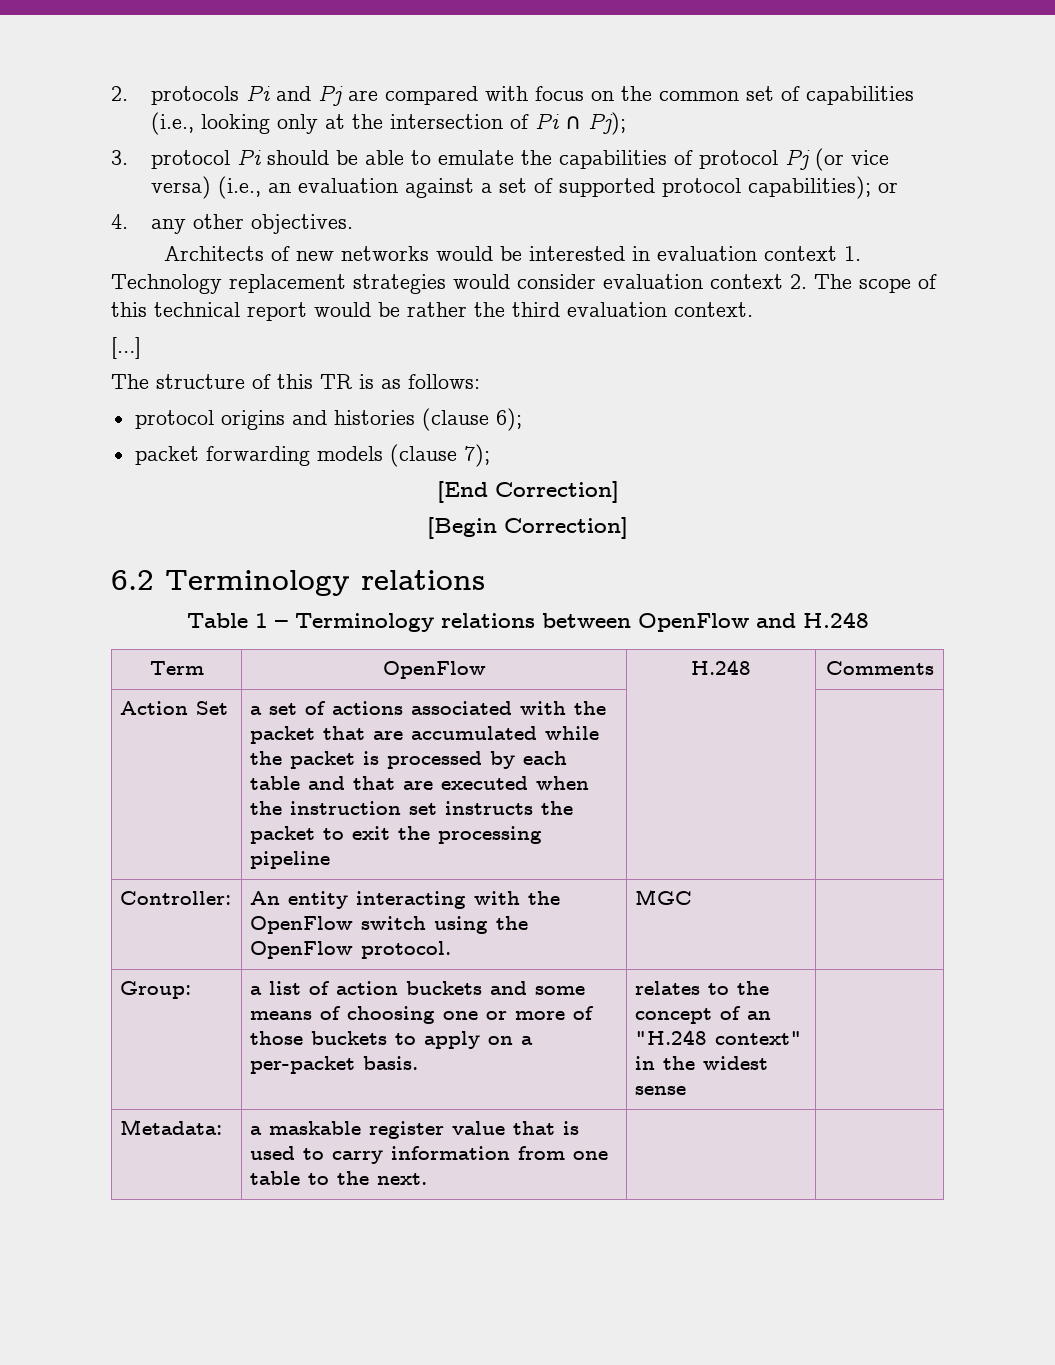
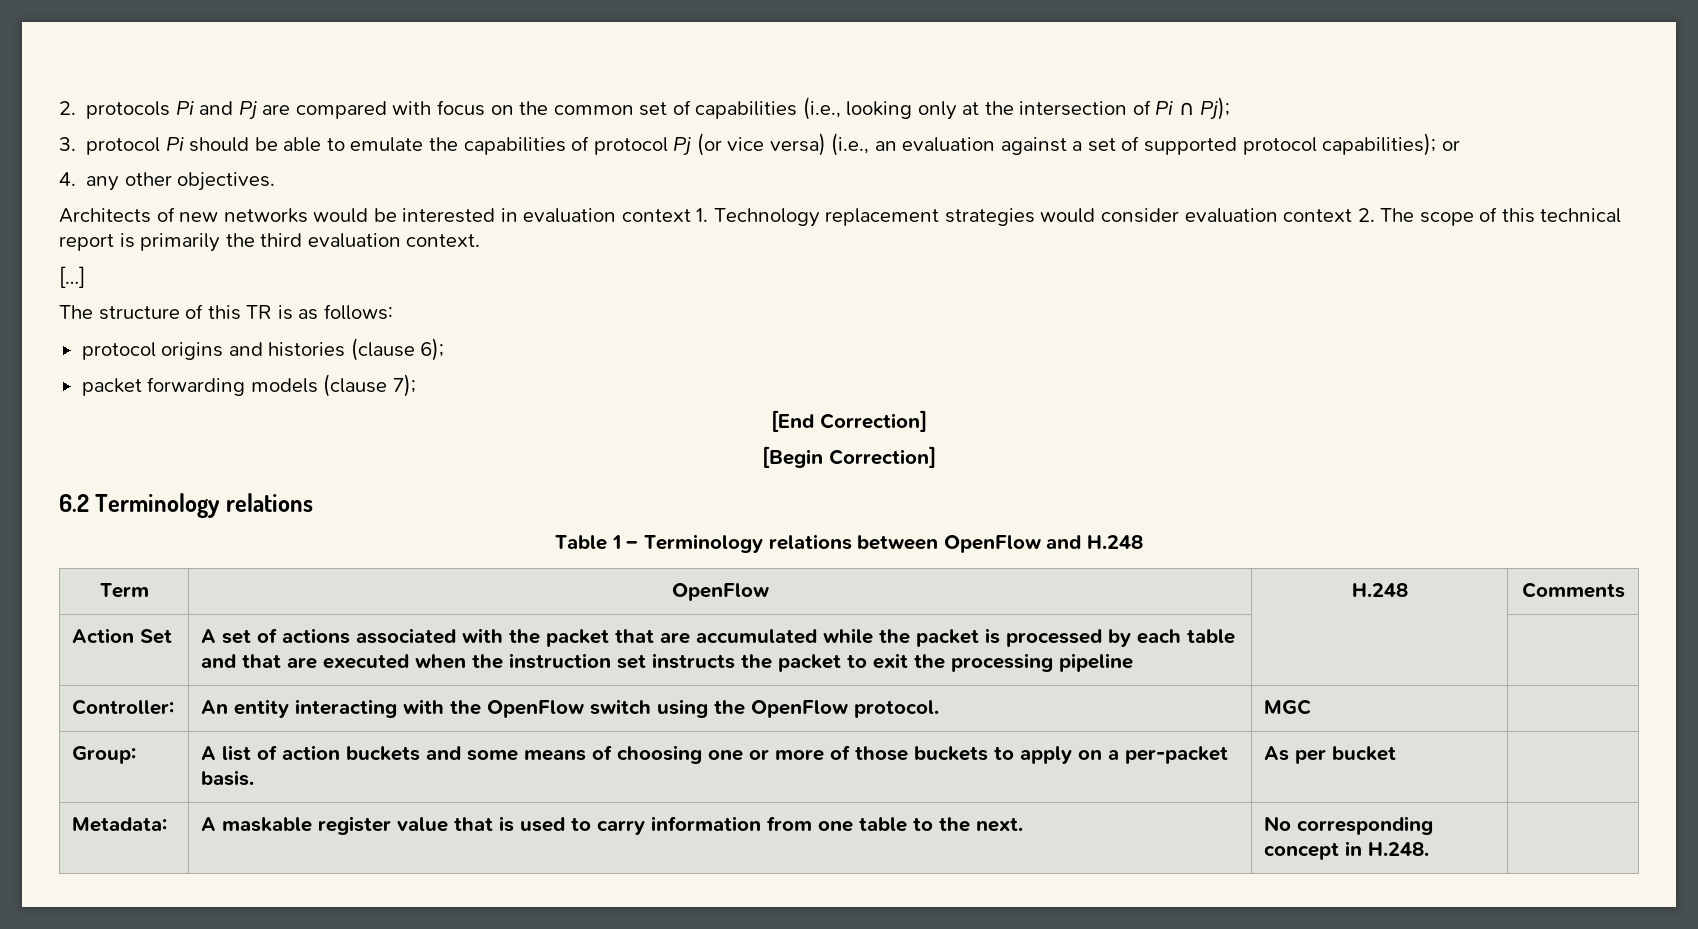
[314,302,467,317] would be rather -> [119,233,221,252] is primarily
[250,706,263,715] a -> [201,629,217,643] A
[250,986,263,995] a -> [201,746,217,760] A
[635,981,770,995] [635,1006,772,1024] [635,1030,803,1045] [635,1056,769,1070] [635,1086,687,1095] relates to the concept of an "H.248 context" in the widest sense -> [1264,746,1397,764] As per bucket
[250,1126,263,1135] a -> [201,817,217,831] A
(428, 1179) none -> [1264,816,1434,835] [1264,841,1430,860] No corresponding concept in H.248.

